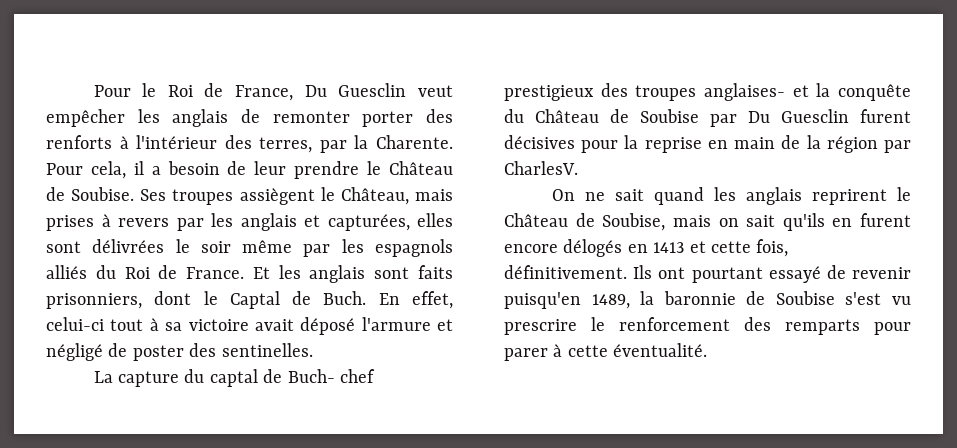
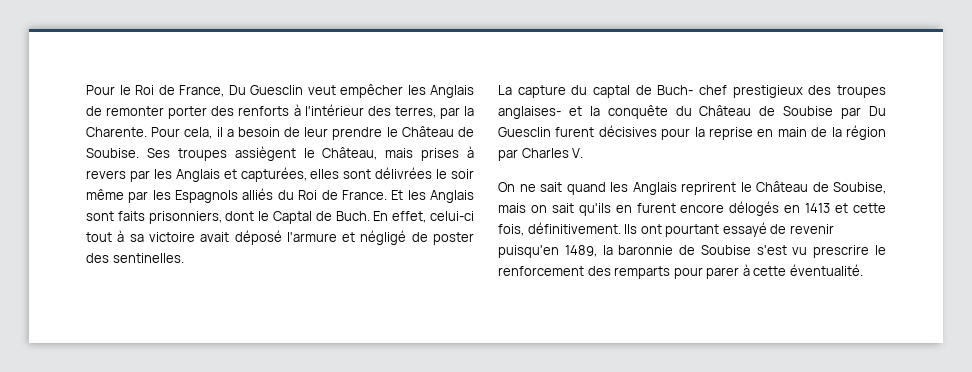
[172,109,229,127] anglais -> [430,85,474,98] Anglais
[240,213,297,231] anglais -> [175,169,220,182] Anglais
[374,239,453,257] espagnols -> [175,190,239,203] Espagnols
[309,265,366,283] anglais -> [430,190,475,203] Anglais
[504,161,578,175] CharlesV. -> [521,148,584,158] Charles V.
[745,187,802,205] anglais -> [632,182,677,195] Anglais

